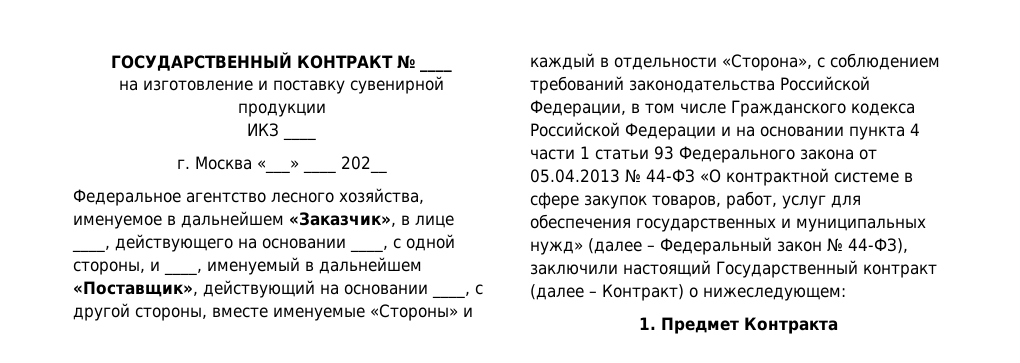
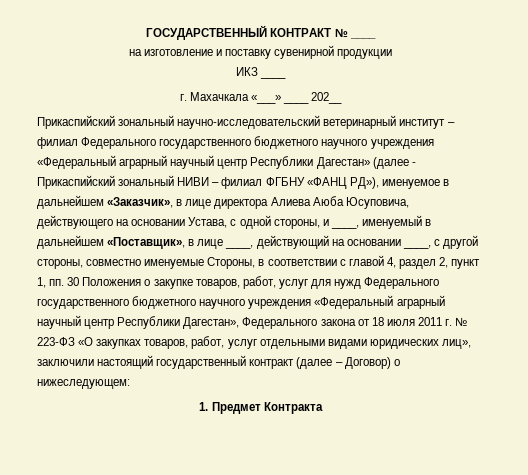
[194,156,252,170] Москва -> [189,92,249,101] Махачкала
[73,188,424,206] Федеральное агентство лесного хозяйства, -> [37,115,455,129] [37,136,434,149] [37,155,416,169] [37,175,379,189] Прикаспийский зональный научно-исследовательский ветеринарный институт – филиал Федерального государственного бюджетного научного учреждения «Федеральный аграрный научный центр Республики Дагестан» (далее - Прикаспийский зональный НИВИ – филиал ФГБНУ «ФАНЦ РД»),
[72,245,110,253] ____, -> [214,196,409,209] директора Алиева Аюба Юсуповича,
[350,245,388,253] ____, -> [188,217,228,228] Устава,
(198, 289) none -> [188,239,254,249] в лице ____,
[212,304,473,321] [530,53,940,71] [530,76,870,94] [530,100,915,117] [530,122,920,140] [530,146,877,163] [530,168,913,186] [530,191,861,209] [530,214,926,232] [530,237,908,255] вместе именуемые «Стороны» и каждый в отдельности «Сторона», с соблюдением требований законодательства Российской Федерации, в том числе Гражданского кодекса Российской Федерации и на основании пункта 4 части 1 статьи 93 Федерального закона от 05.04.2013 № 44-ФЗ «О контрактной системе в сфере закупок товаров, работ, услуг для обеспечения государственных и муниципальных нужд» (далее – Федеральный закон № 44-ФЗ), -> [86,255,481,269] [37,276,440,289] [37,295,445,309] [37,315,468,329] [37,336,471,349] совместно именуемые Стороны, в соответствии с главой 4, раздел 2, пункт 1, пп. 30 Положения о закупке товаров, работ, услуг для нужд Федерального государственного бюджетного научного учреждения «Федеральный аграрный научный центр Республики Дагестан», Федерального закона от 18 июля 2011 г. № 223-ФЗ «О закупках товаров, работ, услуг отдельными видами юридических лиц»,
[716,260,858,278] Государственный -> [156,355,247,369] государственный
[602,284,684,301] Контракт) -> [344,357,391,369] Договор)

